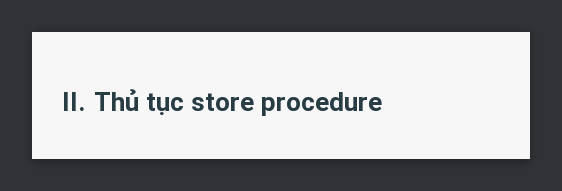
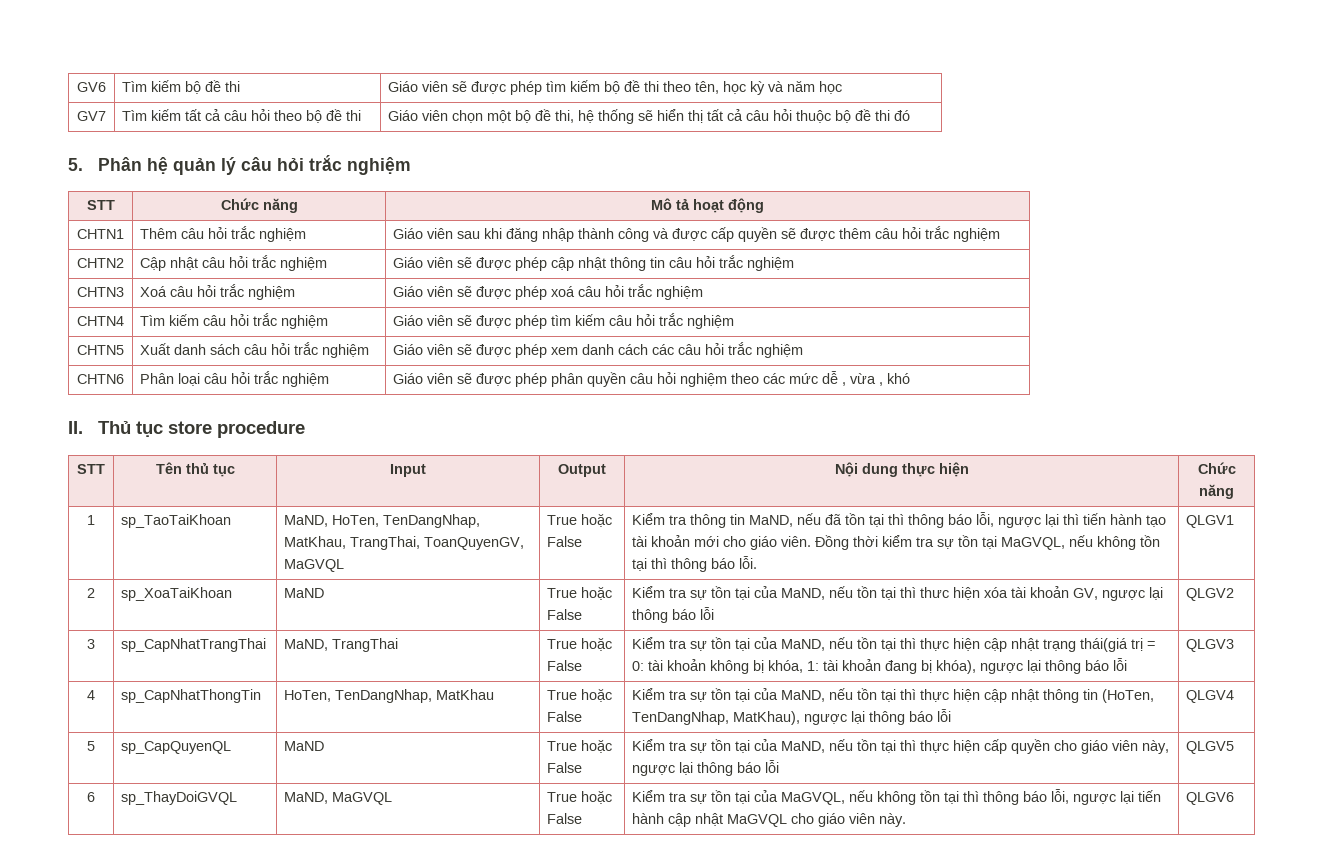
(62, 101) none -> [77,82,106,92] [122,80,241,94] [388,80,843,95] [77,111,106,121] [122,109,362,123] [388,109,911,124] [68,155,412,175] [86,200,115,210] [220,198,298,213] [651,198,764,213] [77,229,124,239] [140,226,307,242] [393,226,1001,242] [77,258,124,268] [140,255,328,271] [393,255,795,271] [77,287,124,297] [140,284,296,300] [393,284,704,300] [77,316,124,326] [140,313,329,329] [393,313,735,329] [77,345,124,355] [140,342,370,358] [393,342,804,358] [77,374,124,384] [140,371,330,387] [393,371,911,387] GV6 | Tìm kiếm bộ đề thi | Giáo viên sẽ được phép tìm kiếm bộ đề thi theo tên, học kỳ và năm học // GV7 | Tìm kiếm tất cả câu hỏi theo bộ đề thi | Giáo viên chọn một bộ đề thi, hệ thống sẽ hiển thị tất cả câu hỏi thuộc bộ đề thi đó // 5. Phân hệ quản lý câu hỏi trắc nghiệm // STT | Chức năng | Mô tả hoạt động // CHTN1 | Thêm câu hỏi trắc nghiệm | Giáo viên sau khi đăng nhập thành công và được cấp quyền sẽ được thêm câu hỏi trắc nghiệm // CHTN2 | Cập nhật câu hỏi trắc nghiệm | Giáo viên sẽ được phép cập nhật thông tin câu hỏi trắc nghiệm // CHTN3 | Xoá câu hỏi trắc nghiệm | Giáo viên sẽ được phép xoá câu hỏi trắc nghiệm // CHTN4 | Tìm kiếm câu hỏi trắc nghiệm | Giáo viên sẽ được phép tìm kiếm câu hỏi trắc nghiệm // CHTN5 | Xuất danh sách câu hỏi trắc nghiệm | Giáo viên sẽ được phép xem danh cách các câu hỏi trắc nghiệm // CHTN6 | Phân loại câu hỏi trắc nghiệm | Giáo viên sẽ được phép phân quyền câu hỏi nghiệm theo các mức dễ , vừa , khó //
(383, 104) none -> [77,464,105,474] [155,462,235,477] [390,464,426,477] [558,464,606,477] [834,462,969,477] [1197,462,1236,474] [1199,484,1234,499] [87,515,95,525] [121,514,232,528] [284,514,481,528] [284,536,525,550] [284,559,345,572] [547,513,613,527] [547,536,583,547] [632,512,1167,528] [632,535,1161,550] [632,556,758,572] [1186,515,1235,528] [87,588,95,598] [121,587,233,601] [284,588,325,598] [547,586,613,600] [547,609,583,620] [632,586,1164,601] [632,607,715,623] [1186,588,1235,601] [87,639,95,649] [121,638,267,652] [284,638,399,652] [547,637,613,651] [547,660,583,671] [632,637,1156,652] [632,658,1128,674] [1186,639,1235,652] [87,690,95,700] [121,689,262,703] [284,689,495,703] [547,688,613,702] [547,711,583,722] [632,688,1155,703] [632,709,952,725] [1186,690,1235,703] [87,741,95,751] [121,741,232,754] [284,741,325,751] [547,739,613,753] [547,762,583,773] [632,739,1170,754] [632,760,780,776] [1186,741,1235,754] [87,792,95,802] [121,791,238,805] [284,792,393,805] [547,790,613,804] [547,813,583,824] [632,789,1162,805] [632,813,907,827] [1186,792,1235,805] // STT | Tên thủ tục | Input | Output | Nội dung thực hiện | Chức năng // 1 | sp_TaoTaiKhoan | MaND, HoTen, TenDangNhap, MatKhau, TrangThai, ToanQuyenGV, MaGVQL | True hoặc False | Kiểm tra thông tin MaND, nếu đã tồn tại thì thông báo lỗi, ngược lại thì tiến hành tạo tài khoản mới cho giáo viên. Đồng thời kiểm tra sự tồn tại MaGVQL, nếu không tồn tại thì thông báo lỗi. | QLGV1 // 2 | sp_XoaTaiKhoan | MaND | True hoặc False | Kiểm tra sự tồn tại của MaND, nếu tồn tại thì thưc hiện xóa tài khoản GV, ngược lại thông báo lỗi | QLGV2 // 3 | sp_CapNhatTrangThai | MaND, TrangThai | True hoặc False | Kiểm tra sự tồn tại của MaND, nếu tồn tại thì thực hiện cập nhật trạng thái(giá trị = 0: tài khoản không bị khóa, 1: tài khoản đang bị khóa), ngược lại thông báo lỗi | QLGV3 // 4 | sp_CapNhatThongTin | HoTen, TenDangNhap, MatKhau | True hoặc False | Kiểm tra sự tồn tại của MaND, nếu tồn tại thì thực hiện cập nhật thông tin (HoTen, TenDangNhap, MatKhau), ngược lại thông báo lỗi | QLGV4 // 5 | sp_CapQuyenQL | MaND | True hoặc False | Kiểm tra sự tồn tại của MaND, nếu tồn tại thì thực hiện cấp quyền cho giáo viên này, ngược lại thông báo lỗi | QLGV5 // 6 | sp_ThayDoiGVQL | MaND, MaGVQL | True hoặc False | Kiểm tra sự tồn tại của MaGVQL, nếu không tồn tại thì thông báo lỗi, ngược lại tiến hành cập nhật MaGVQL cho giáo viên này. | QLGV6

